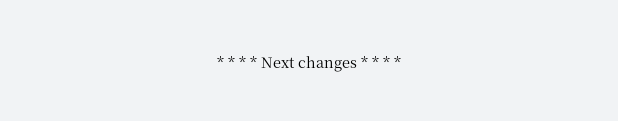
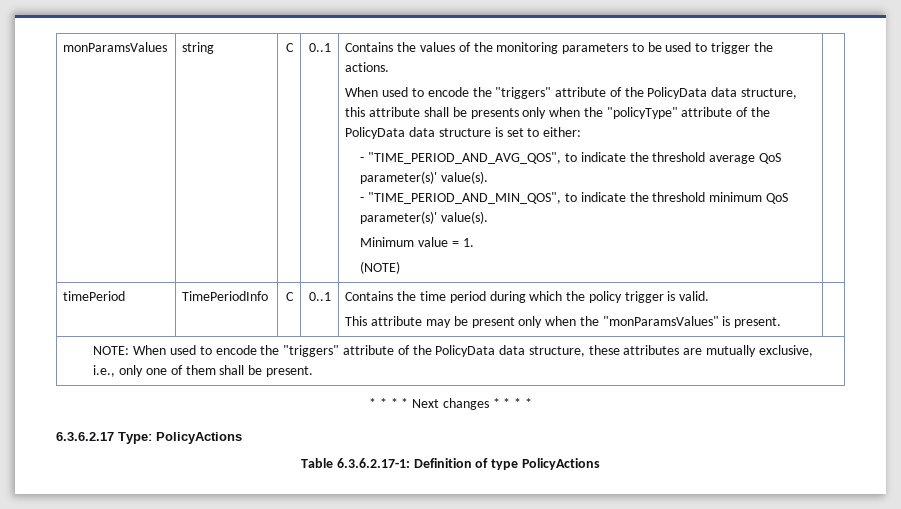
(217, 62) none -> [63,42,168,52] [182,42,215,54] [285,43,294,52] [308,43,331,52] [345,42,773,54] [345,62,390,72] [345,87,797,99] [345,107,770,119] [345,127,582,139] [360,152,781,164] [360,171,489,184] [360,192,788,204] [360,211,489,224] [360,237,474,247] [360,261,401,274] [63,291,126,301] [182,291,269,301] [285,292,294,301] [308,292,331,301] [345,291,710,303] [345,316,782,328] [93,345,813,357] [93,365,313,377] monParamsValues | string | C | 0..1 | Contains the values of the monitoring parameters to be used to trigger the actions. // When used to encode the "triggers" attribute of the PolicyData data structure, this attribute shall be presents only when the "policyType" attribute of the PolicyData data structure is set to either: // - "TIME_PERIOD_AND_AVG_QOS", to indicate the threshold average QoS parameter(s)' value(s). // - "TIME_PERIOD_AND_MIN_QOS", to indicate the threshold minimum QoS parameter(s)' value(s). // Minimum value = 1. // (NOTE) | // timePeriod | TimePeriodInfo | C | 0..1 | Contains the time period during which the policy trigger is valid. // This attribute may be present only when the "monParamsValues" is present. | // NOTE: When used to encode the "triggers" attribute of the PolicyData data structure, these attributes are mutually exclusive, i.e., only one of them shall be present. //
(401, 62) none -> [56,432,242,444] [301,458,600,470] // 6.3.6.2.17 Type: PolicyActions // Table 6.3.6.2.17-1: Definition of type PolicyActions

